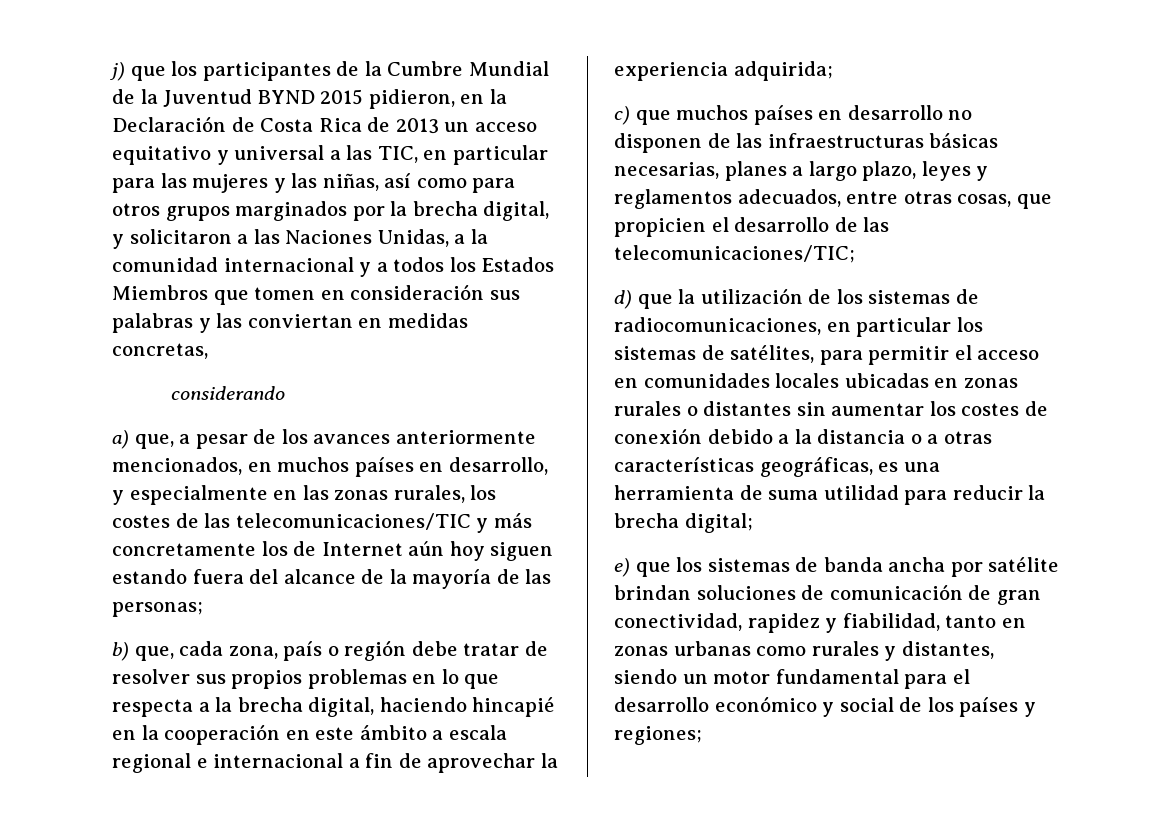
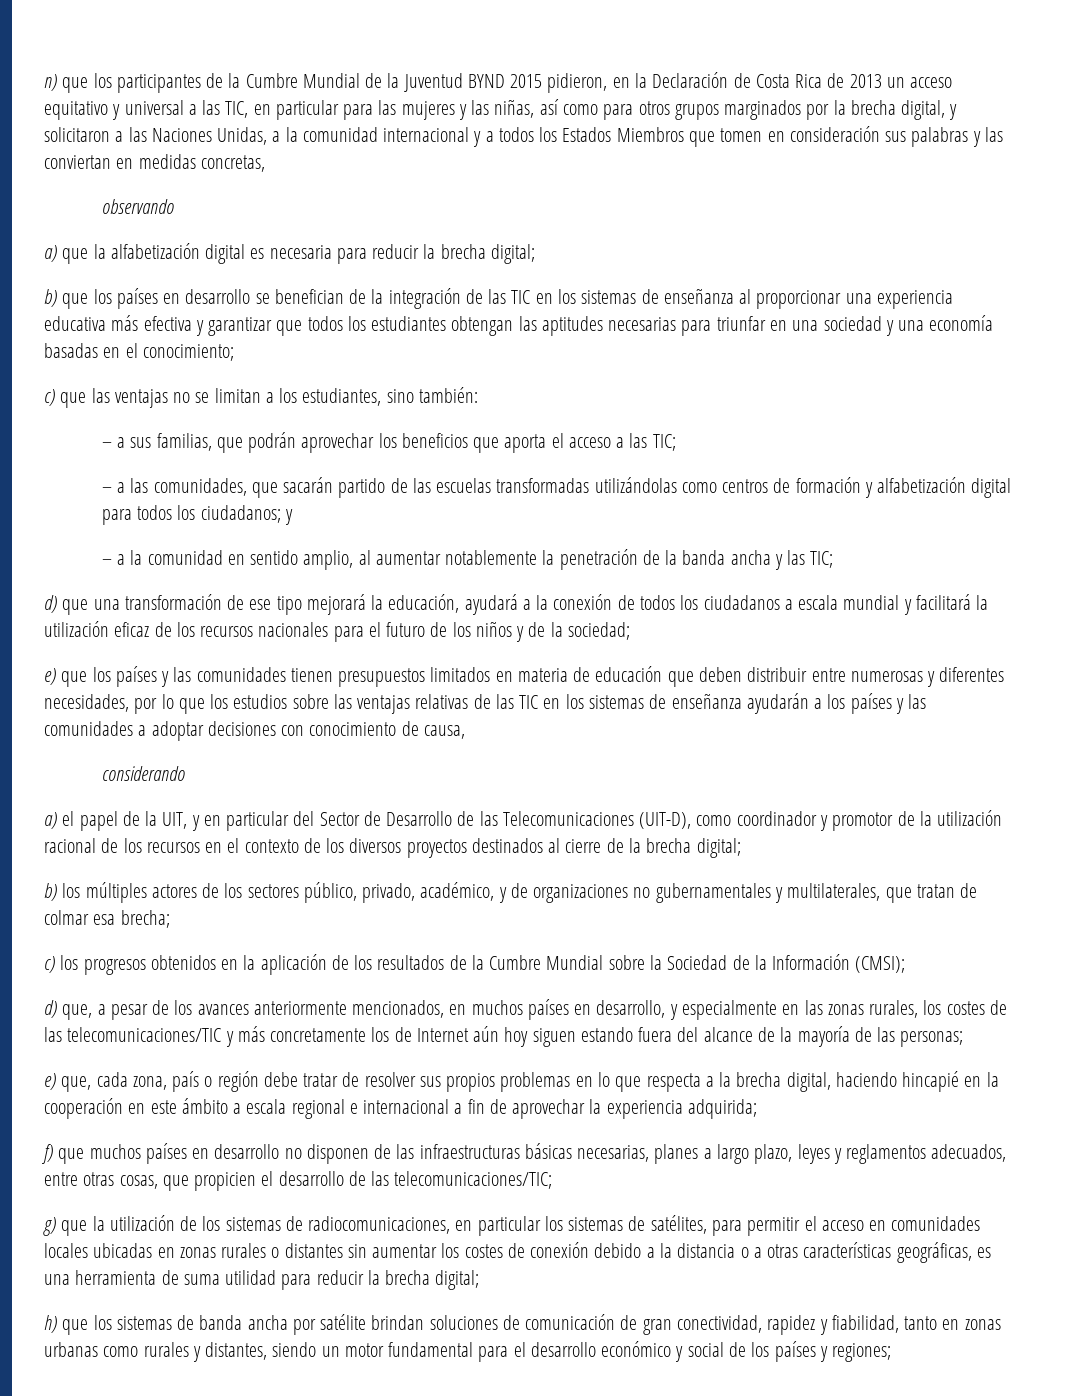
[110,62,125,81] j) -> [44,74,57,91] n)
[171,386,286,400] [112,430,129,449] considerando // a) -> [101,199,174,214] [44,243,535,264] [44,288,953,309] [44,315,994,336] [44,343,234,361] [44,387,478,408] [101,432,676,453] [101,477,1012,498] [101,505,293,525] [101,549,834,570] [44,594,989,615] [44,621,630,642] [44,666,1005,687] [44,693,927,714] [44,721,465,741] [101,766,185,781] [44,810,1003,831] [44,838,741,858] [44,882,978,903] [44,910,170,928] [44,954,906,975] [44,1000,57,1018] observando // a) que la alfabetización digital es necesaria para reducir la brecha digital; // b) que los países en desarrollo se benefician de la integración de las TIC en los sistemas de enseñanza al proporcionar una experiencia educativa más efectiva y garantizar que todos los estudiantes obtengan las aptitudes necesarias para triunfar en una sociedad y una economía basadas en el conocimiento; // c) que las ventajas no se limitan a los estudiantes, sino también: // – a sus familias, que podrán aprovechar los beneficios que aporta el acceso a las TIC; // – a las comunidades, que sacarán partido de las escuelas transformadas utilizándolas como centros de formación y alfabetización digital para todos los ciudadanos; y // – a la comunidad en sentido amplio, al aumentar notablemente la penetración de la banda ancha y las TIC; // d) que una transformación de ese tipo mejorará la educación, ayudará a la conexión de todos los ciudadanos a escala mundial y facilitará la utilización eficaz de los recursos nacionales para el futuro de los niños y de la sociedad; // e) que los países y las comunidades tienen presupuestos limitados en materia de educación que deben distribuir entre numerosas y diferentes necesidades, por lo que los estudios sobre las ventajas relativas de las TIC en los sistemas de enseñanza ayudarán a los países y las comunidades a adoptar decisiones con conocimiento de causa, // considerando // a) el papel de la UIT, y en particular del Sector de Desarrollo de las Telecomunicaciones (UIT-D), como coordinador y promotor de la utilización racional de los recursos en el contexto de los diversos proyectos destinados al cierre de la brecha digital; // b) los múltiples actores de los sectores público, privado, académico, y de organizaciones no gubernamentales y multilaterales, que tratan de colmar esa brecha; // c) los progresos obtenidos en la aplicación de los resultados de la Cumbre Mundial sobre la Sociedad de la Información (CMSI); // d)
[112,642,129,661] b) -> [44,1073,56,1090] e)
[614,106,630,125] c) -> [42,1144,53,1164] f)
[614,290,632,309] d) -> [43,1217,56,1236] g)
[614,558,630,577] e) -> [44,1315,57,1333] h)

